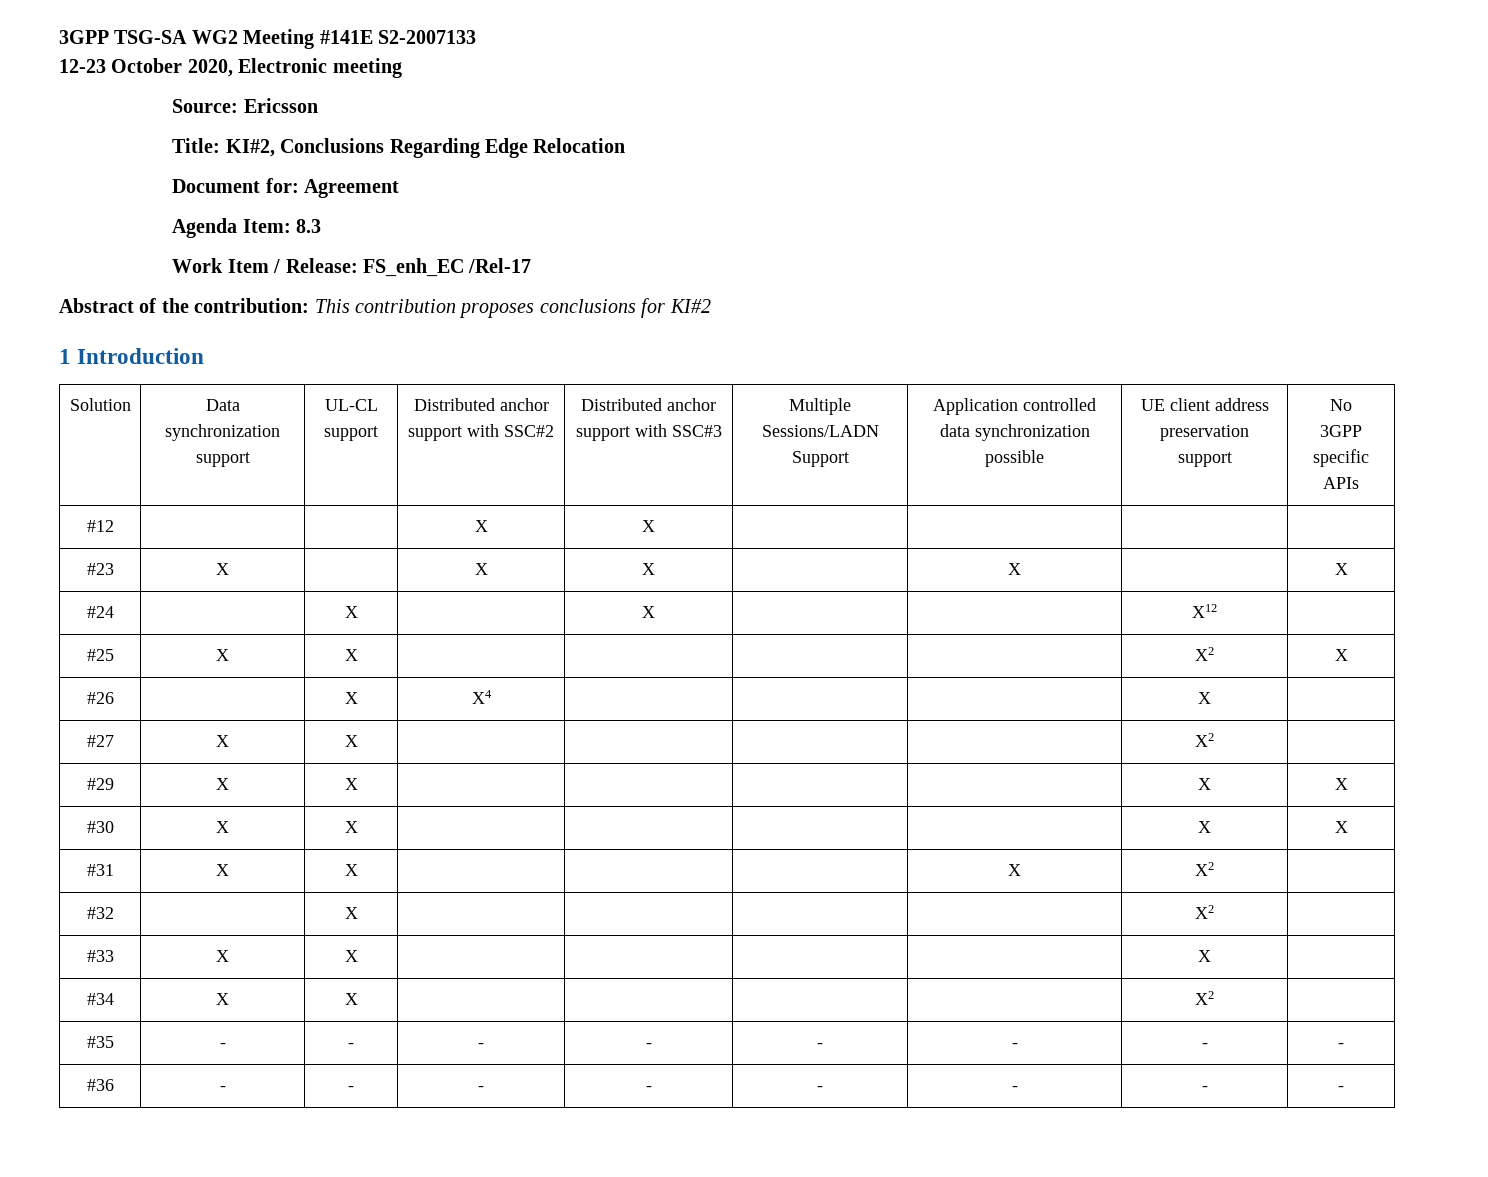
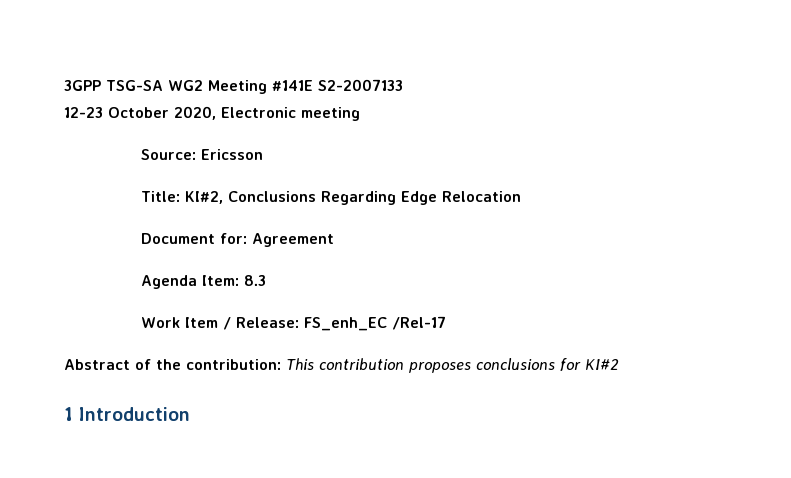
[69,398,131,411] [205,399,240,411] [165,424,280,441] [195,452,250,467] [324,399,378,411] [324,426,378,441] [413,398,549,411] [408,424,554,441] [581,398,716,411] [575,424,722,441] [789,398,851,415] [761,425,879,437] [791,451,849,467] [933,398,1096,415] [939,424,1090,441] [985,450,1044,467] [1140,398,1269,411] [1160,425,1249,441] [1177,452,1232,467] [1330,399,1352,411] [1320,425,1362,437] [1313,449,1369,467] [1323,477,1359,489] [86,520,114,532] [474,520,488,532] [642,520,655,532] [86,563,114,575] [216,563,229,575] [474,563,488,575] [642,563,655,575] [1008,563,1021,575] [1334,563,1348,575] [86,606,114,618] [344,606,358,618] [642,606,655,618] [1192,604,1217,618] [86,649,114,661] [216,649,229,661] [344,649,358,661] [1195,647,1214,661] [1334,649,1348,661] [86,692,114,704] [344,692,358,704] [471,690,492,704] [1198,692,1211,704] [86,735,114,747] [216,735,229,747] [344,735,358,747] [1195,733,1214,747] [86,778,114,790] [216,778,229,790] [344,778,358,790] [1198,778,1211,790] [1334,778,1348,790] [86,821,114,833] [216,821,229,833] [344,821,358,833] [1198,821,1211,833] [1334,821,1348,833] [86,864,114,876] [216,864,229,876] [344,864,358,876] [1008,864,1021,876] [1195,862,1214,876] [86,907,114,919] [344,907,358,919] [1195,905,1214,919] [86,950,114,962] [216,950,229,962] [344,950,358,962] [1198,950,1211,962] [86,993,114,1005] [216,993,229,1005] [344,993,358,1005] [1195,991,1214,1005] [86,1036,114,1048] [219,1043,226,1048] [348,1043,355,1048] [478,1043,485,1048] [645,1043,652,1048] [817,1043,823,1048] [1011,1043,1018,1048] [1201,1043,1208,1048] [1338,1043,1344,1048] [86,1079,114,1091] [219,1086,226,1091] [348,1086,355,1091] [478,1086,485,1091] [645,1086,652,1091] [817,1086,823,1091] [1011,1086,1018,1091] [1201,1086,1208,1091] [1338,1086,1344,1091] // Solution | Data synchronization support | UL-CL support | Distributed anchor support with SSC#2 | Distributed anchor support with SSC#3 | Multiple Sessions/LADN Support | Application controlled data synchronization possible | UE client address preservation support | No // 3GPP specific APIs // #12 | | | X | X | | | | // #23 | X | | X | X | | X | | X // #24 | | X | | X | | | X12 | // #25 | X | X | | | | | X2 | X // #26 | | X | X4 | | | | X | // #27 | X | X | | | | | X2 | // #29 | X | X | | | | | X | X // #30 | X | X | | | | | X | X // #31 | X | X | | | | X | X2 | // #32 | | X | | | | | X2 | // #33 | X | X | | | | | X | // #34 | X | X | | | | | X2 | // #35 | - | - | - | - | - | - | - | - // #36 | - | - | - | - | - | - | - | - -> (190, 414) none

